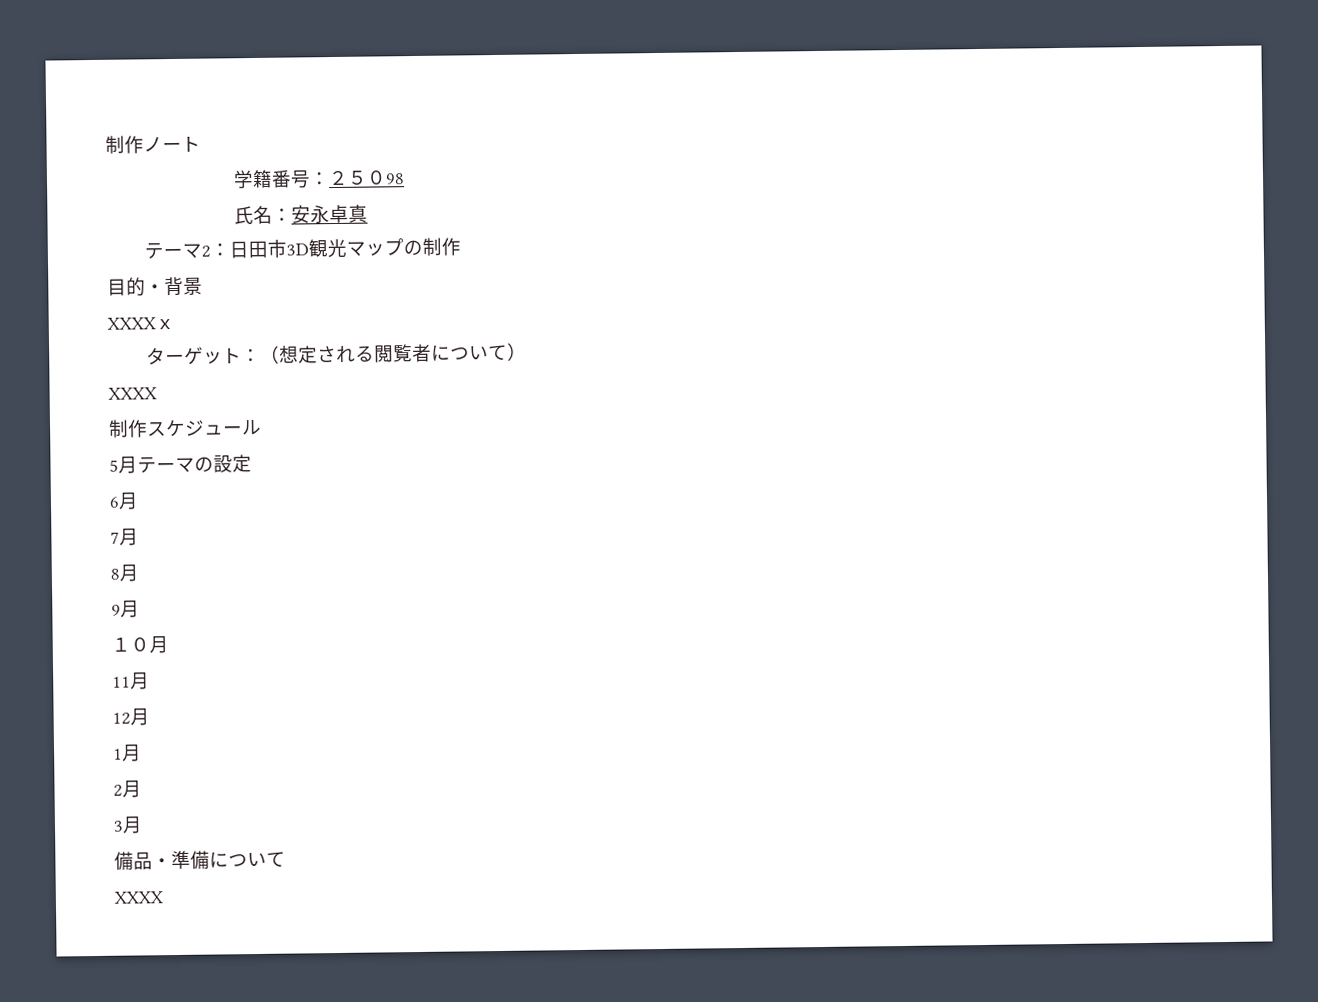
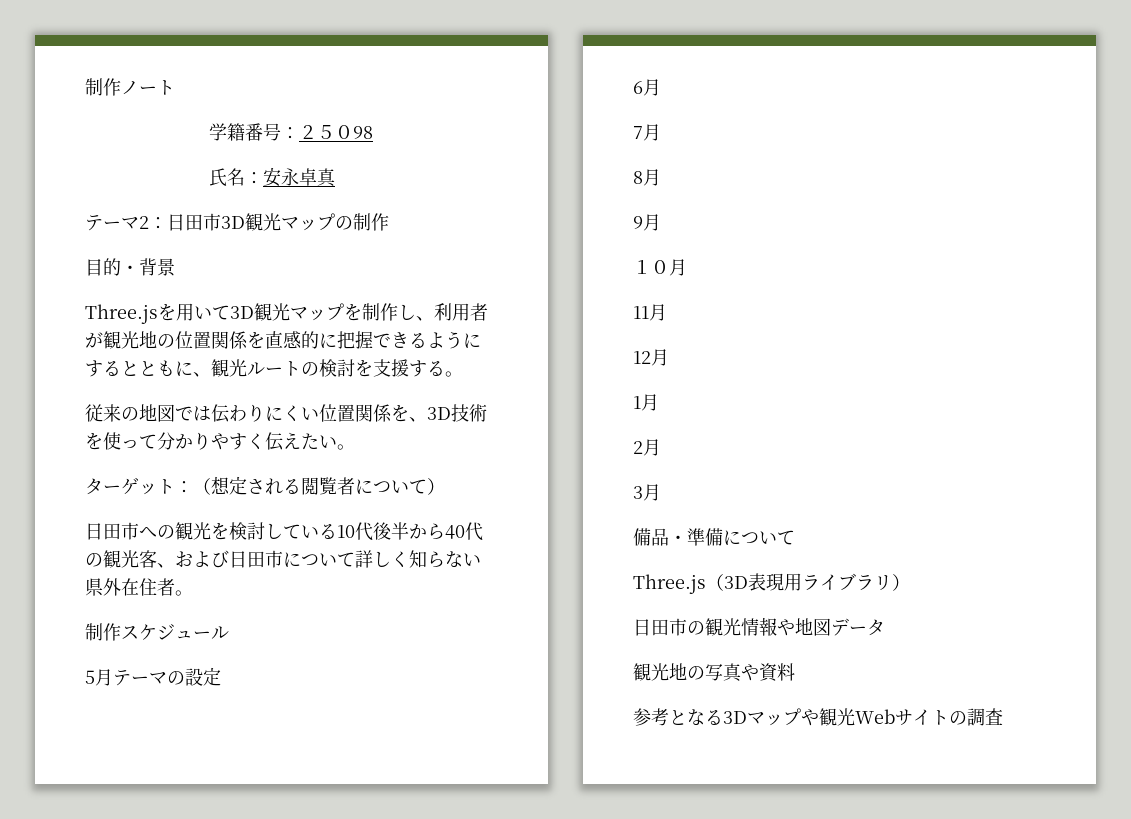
[107,317,175,330] XXXXｘ -> [85,303,488,324] [85,331,481,349] [85,359,463,377] [85,404,487,423] [85,432,355,451] Three.jsを用いて3D観光マップを制作し、利用者が観光地の位置関係を直感的に把握できるようにするとともに、観光ルートの検討を支援する。 // 従来の地図では伝わりにくい位置関係を、3D技術を使って分かりやすく伝えたい。
[108,387,157,400] XXXX -> [85,522,483,541] [85,550,481,568] [85,578,193,596] 日田市への観光を検討している10代後半から40代の観光客、および日田市について詳しく知らない県外在住者。
[114,891,163,904] XXXX -> [633,573,910,594] [633,617,885,636] [633,663,795,682] [633,708,1003,726] Three.js（3D表現用ライブラリ） // 日田市の観光情報や地図データ // 観光地の写真や資料 // 参考となる3Dマップや観光Webサイトの調査

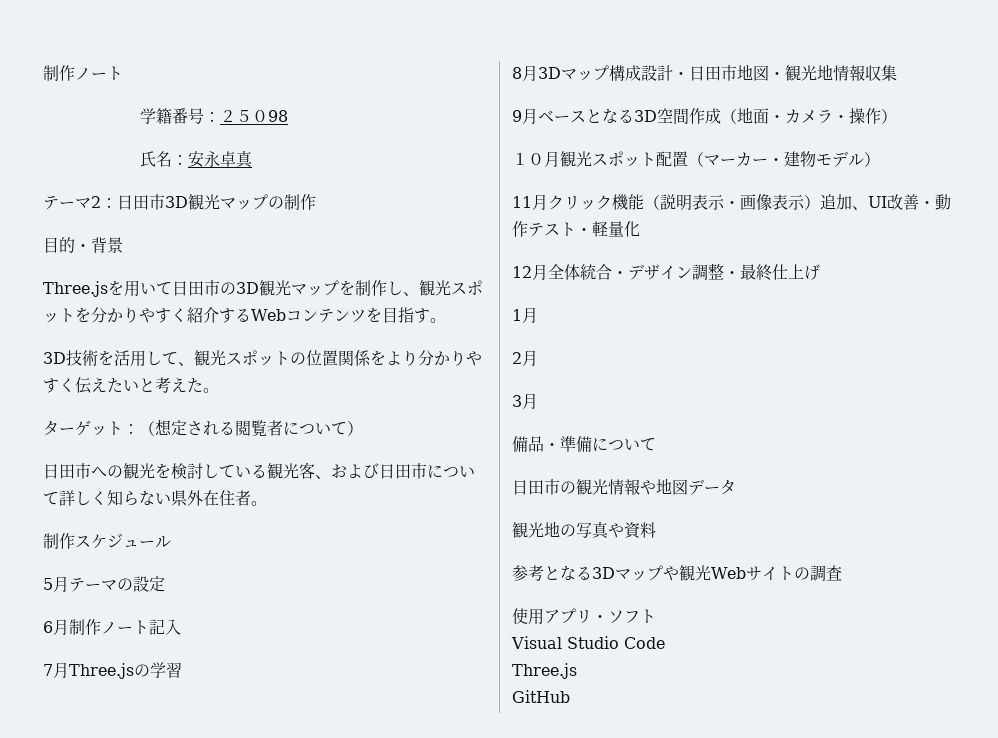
(230, 312) none -> [172,280,236,296] 日田市の
[434,303,488,321] [85,331,481,349] [85,359,463,377] [85,404,487,423] [85,432,157,450] 利用者が観光地の位置関係を直感的に把握できるようにするとともに、観光ルートの検討を支援する。 // 従来の地図では伝わりにくい位置関係を、3D技術を使って -> [419,280,483,296] [43,307,446,323] [43,350,418,367] 観光スポットを分かりやすく紹介するWebコンテンツを目指す。 // 3D技術を活用して、観光スポットの位置関係をより
(337, 442) none -> [139,377,203,393] と考えた
[337,522,483,541] [85,553,103,567] 10代後半から40代の -> (267, 471) none
(661, 87) none -> [69,619,181,635] 制作ノート記入
(661, 132) none -> [69,662,182,679] Three.jsの学習
[633,214,661,231] [633,259,687,276] [633,304,667,321] [633,349,669,366] // 9月 // １０月 // 11月 // 12月 -> [538,64,897,81] [512,107,897,124] [512,151,880,168] [512,194,951,211] [512,221,640,237] [512,263,820,281] 3Dマップ構成設計・日田市地図・観光地情報収集 // 9月ベースとなる3D空間作成（地面・カメラ・操作） // １０月観光スポット配置（マーカー・建物モデル） // 11月クリック機能（説明表示・画像表示）追加、UI改善・動作テスト・軽量化 // 12月全体統合・デザイン調整・最終仕上げ
[633,573,910,594] // Three.js（3D表現用ライブラリ） -> (656, 444) none
(1003, 716) none -> [512,608,656,625] [511,636,665,649] [512,663,577,679] [512,690,570,703] // 使用アプリ・ソフト // Visual Studio Code // Three.js // GitHub

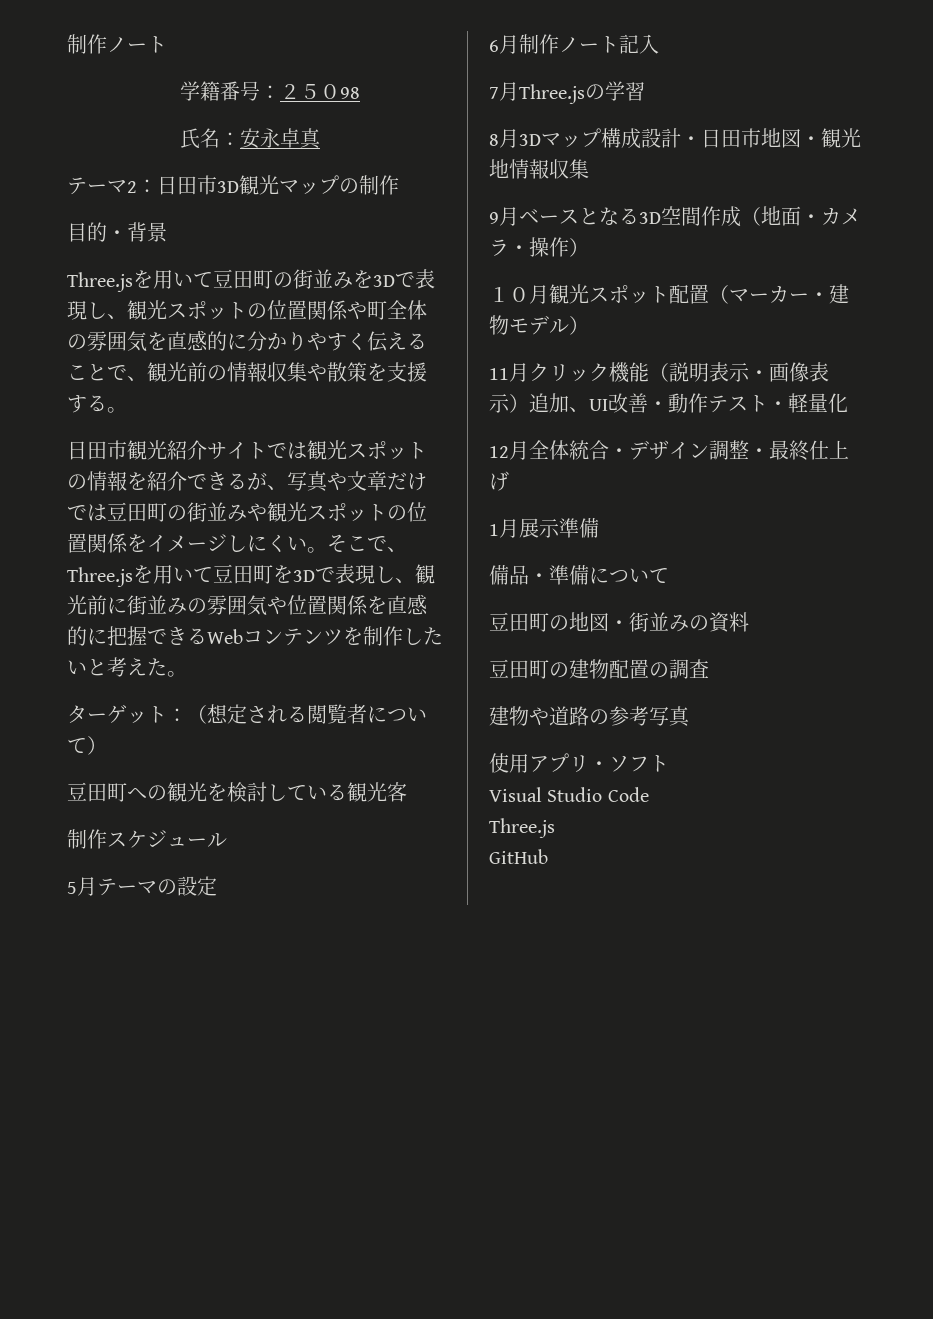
[172,280,483,296] [43,307,446,323] [43,350,482,367] [43,377,107,394] 日田市の3D観光マップを制作し、観光スポットを分かりやすく紹介するWebコンテンツを目指す。 // 3D技術を活用して、観光スポットの位置関係をより分かりやすく伝え -> [213,269,435,289] [67,300,427,320] [67,330,427,352] [67,362,427,382] [67,395,127,413] [67,440,427,460] [67,471,427,492] [67,502,427,522] [67,533,407,553] [67,564,435,587] [67,594,428,616] [67,626,423,646] 豆田町の街並みを3Dで表現し、観光スポットの位置関係や町全体の雰囲気を直感的に分かりやすく伝えることで、観光前の情報収集や散策を支援する。 // 日田市観光紹介サイトでは観光スポットの情報を紹介できるが、写真や文章だけでは豆田町の街並みや観光スポットの位置関係をイメージしにくい。そこで、Three.jsを用いて豆田町を3Dで表現し、観光前に街並みの雰囲気や位置関係を直感的に把握できるWebコンテンツを制作し
[43,463,91,479] 日田市 -> [67,782,127,802] 豆田町
[315,463,475,479] [43,490,267,506] 、および日田市について詳しく知らない県外在住者。 -> (407, 792) none
[512,350,538,366] [512,393,538,409] // 2月 // 3月 -> [519,518,599,538] 展示準備
[512,478,736,495] [512,521,656,539] [512,565,842,581] 日田市の観光情報や地図データ // 観光地の写真や資料 // 参考となる3Dマップや観光Webサイトの調査 -> [489,612,749,633] [489,659,709,679] [489,706,690,727] 豆田町の地図・街並みの資料 // 豆田町の建物配置の調査 // 建物や道路の参考写真

